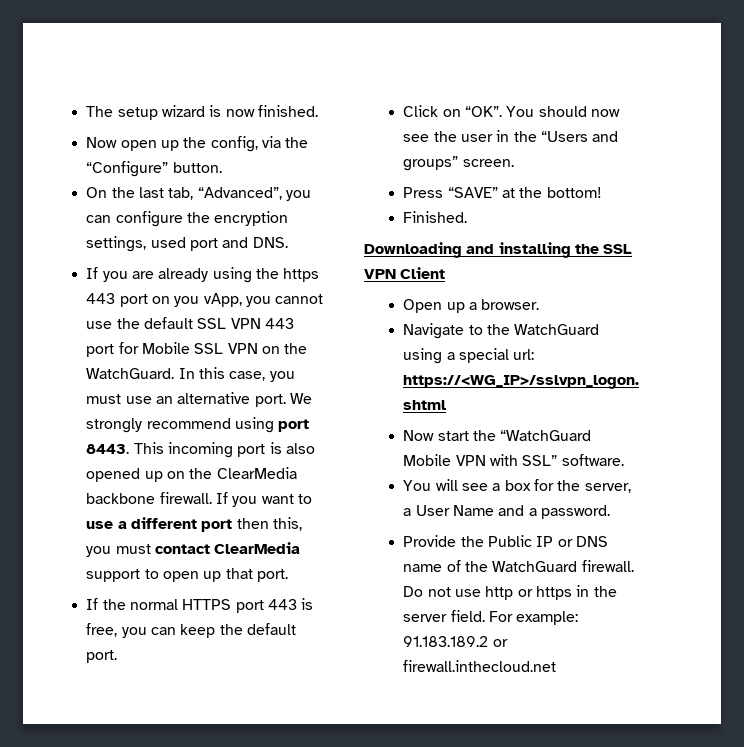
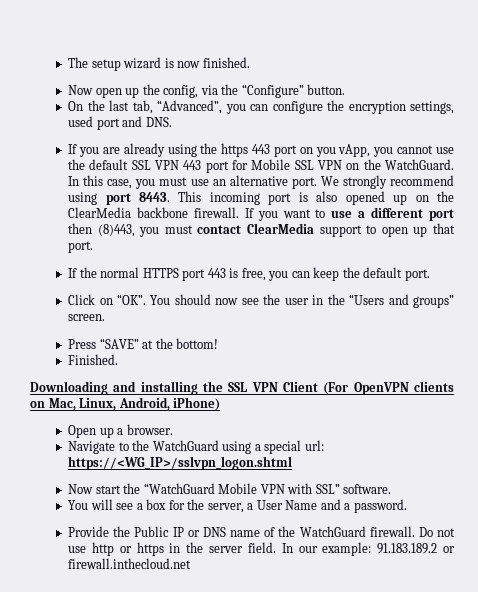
[272,517,302,531] this, -> [97,224,135,237] (8)443,
(446, 273) none -> [323,381,454,395] [30,397,221,411] (For OpenVPN clients on Mac, Linux, Android, iPhone)
[488,611,513,622] For -> [281,543,318,553] In our

